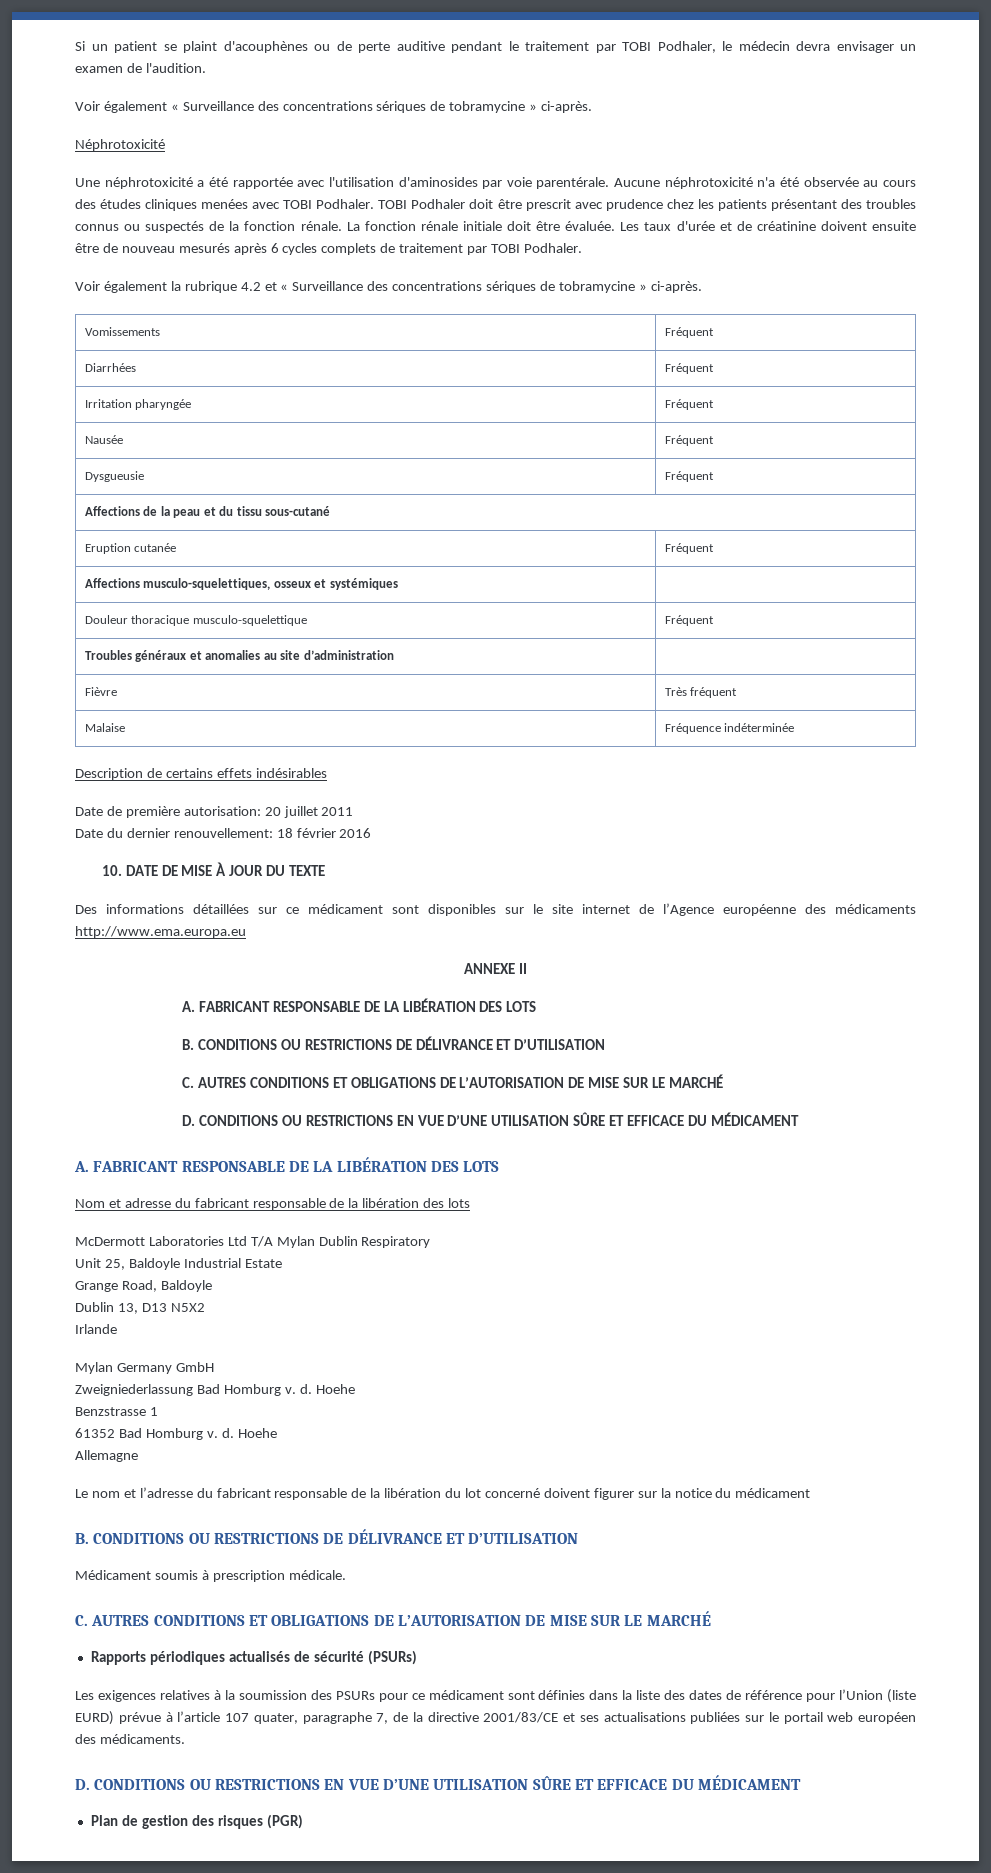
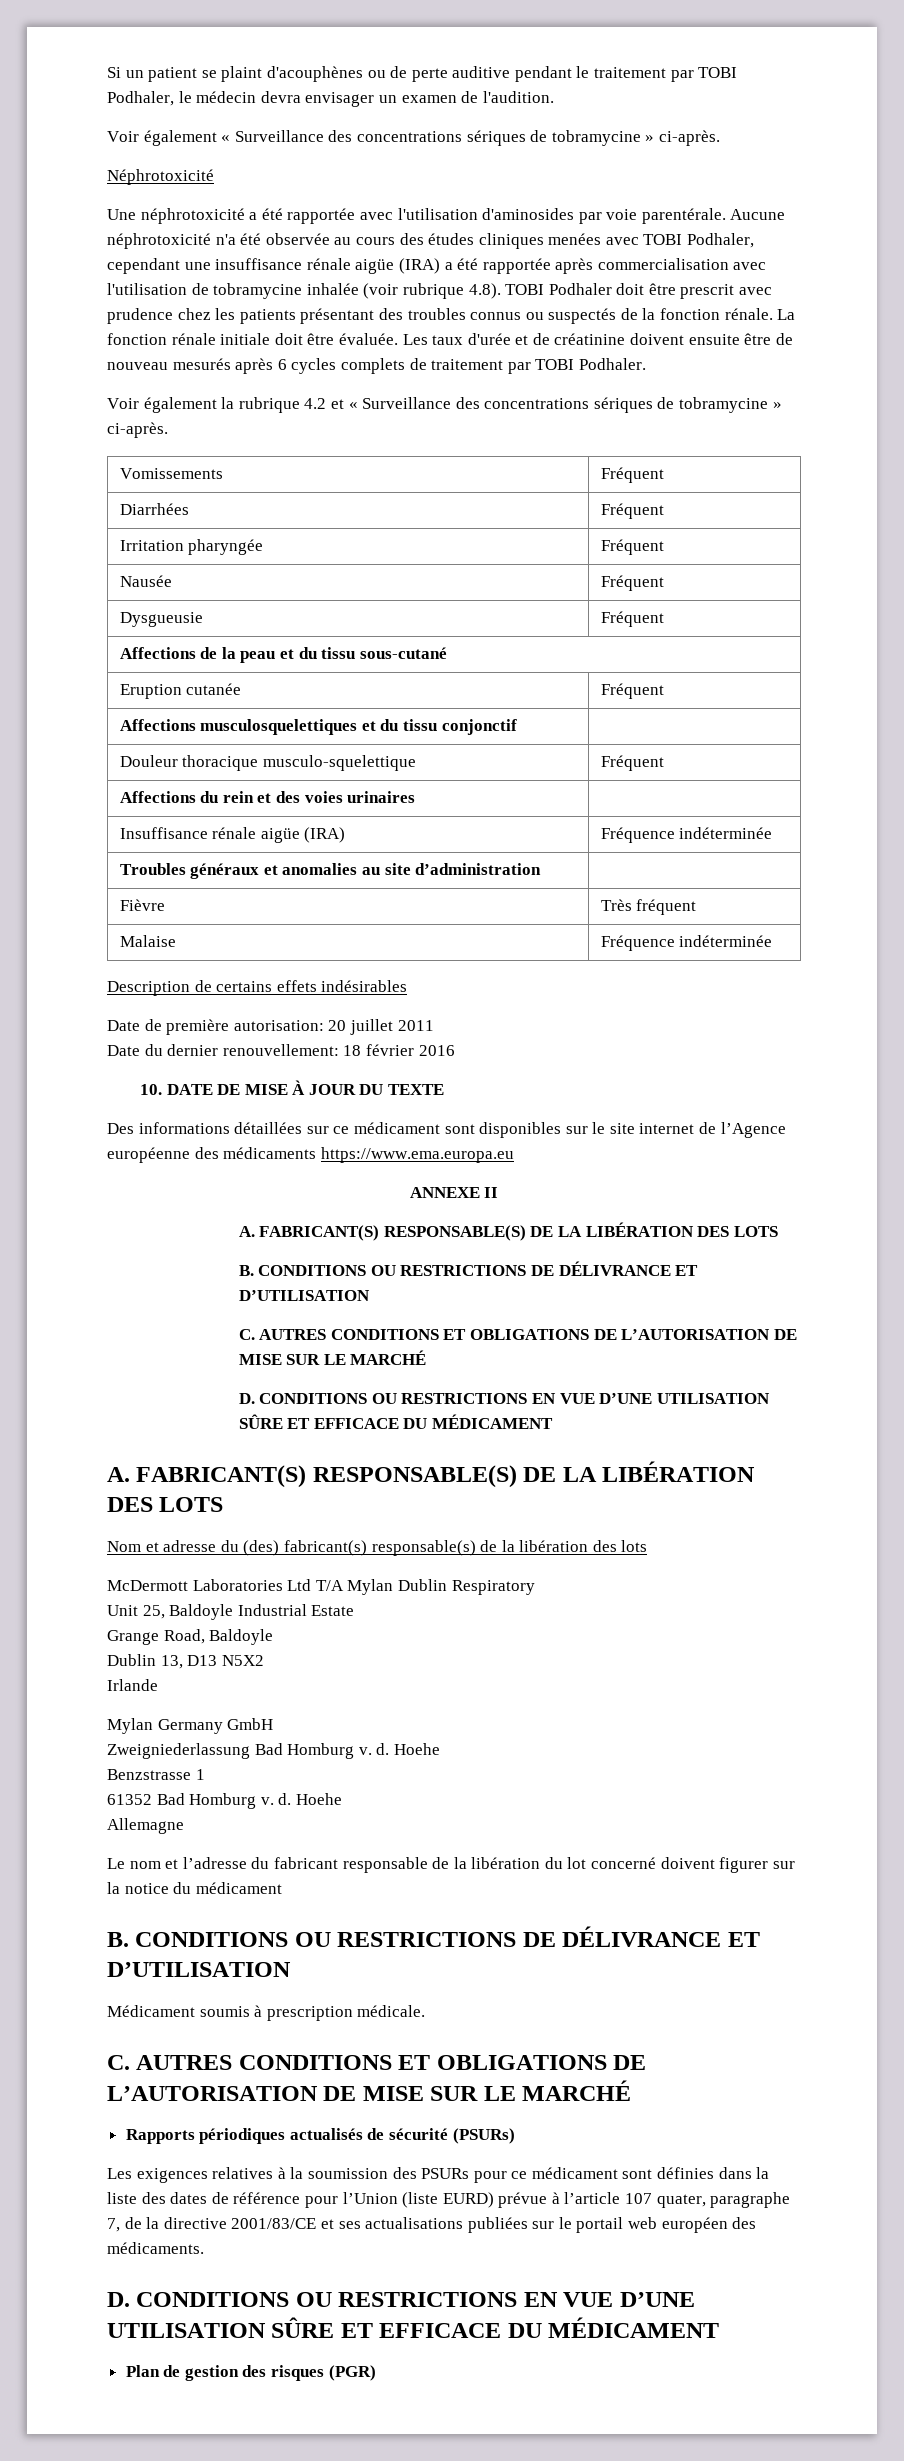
[316,199,375,209] Podhaler. -> [687,233,755,248] [107,258,767,274] [107,283,501,299] Podhaler, cependant une insuffisance rénale aigüe (IRA) a été rapportée après commercialisation avec l'utilisation de tobramycine inhalée (voir rubrique 4.8).
[143,578,398,590] musculo-squelettiques, osseux et systémiques -> [200,719,517,735] musculosquelettiques et du tissu conjonctif
(714, 620) none -> [119,791,416,803] [119,827,346,843] [600,827,773,843] // Affections du rein et des voies urinaires | // Insuffisance rénale aigüe (IRA) | Fréquence indéterminée
[75,926,246,938] http://www.ema.europa.eu -> [320,1147,514,1163] https://www.ema.europa.eu
[198,1001,360,1012] FABRICANT RESPONSABLE -> [259,1225,526,1241] FABRICANT(S) RESPONSABLE(S)
[93,1161,285,1172] FABRICANT RESPONSABLE -> [136,1465,517,1488] FABRICANT(S) RESPONSABLE(S)
[194,1198,326,1210] fabricant responsable -> [243,1540,476,1556] (des) fabricant(s) responsable(s)

